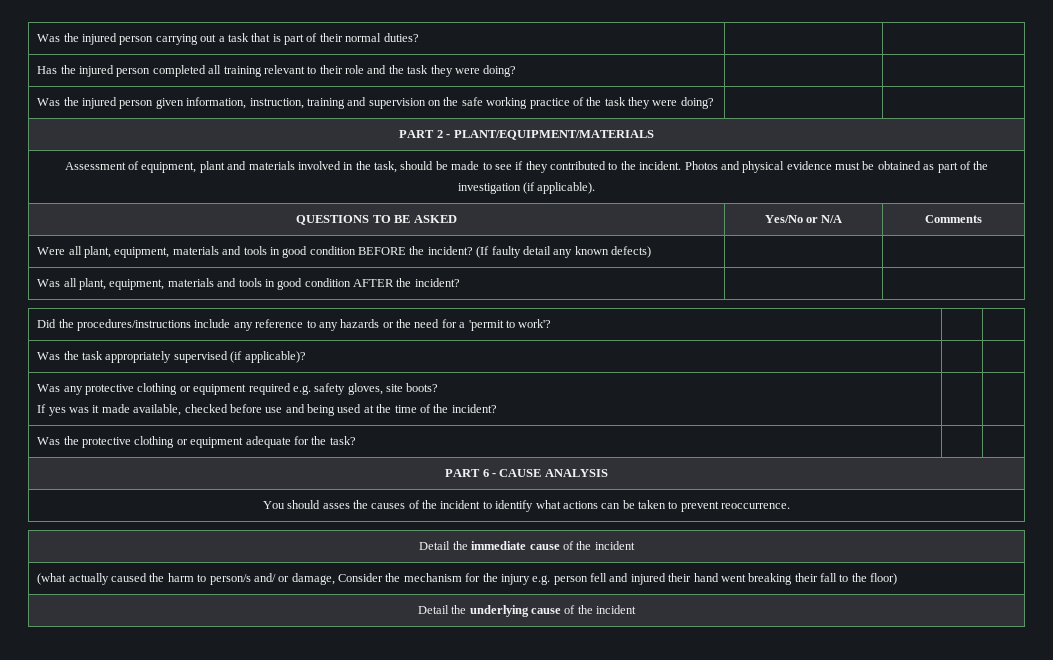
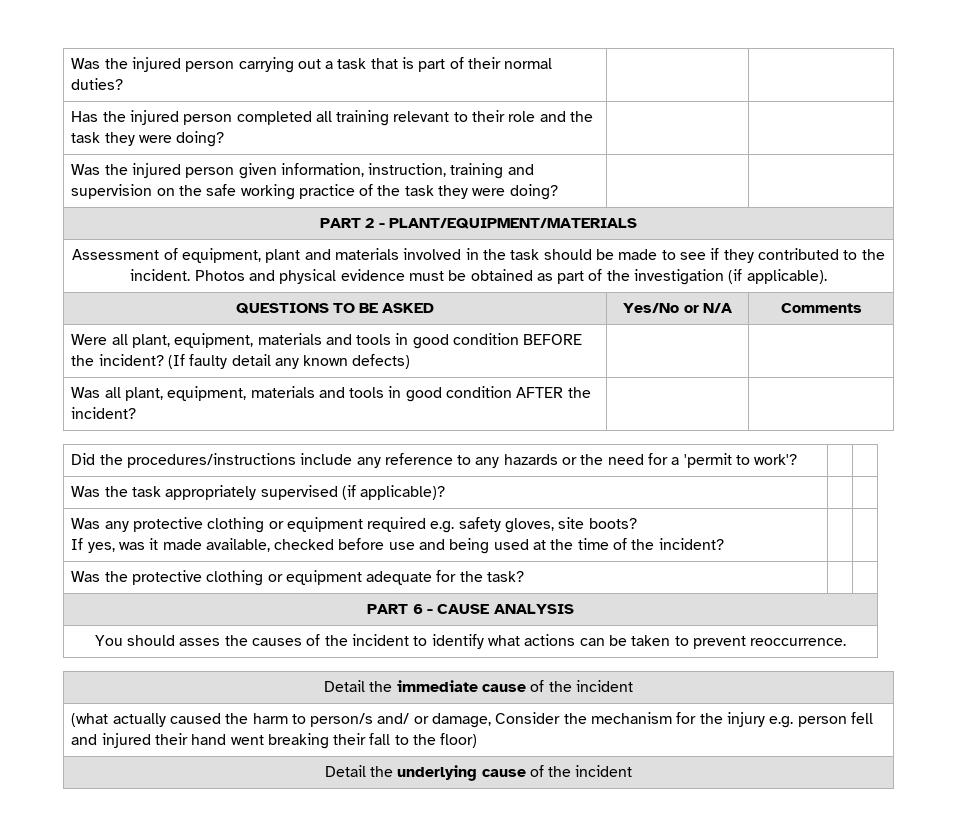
[374,161,398,173] task, -> [510,249,540,260] task
[48,407,66,416] yes -> [87,542,115,553] yes,

